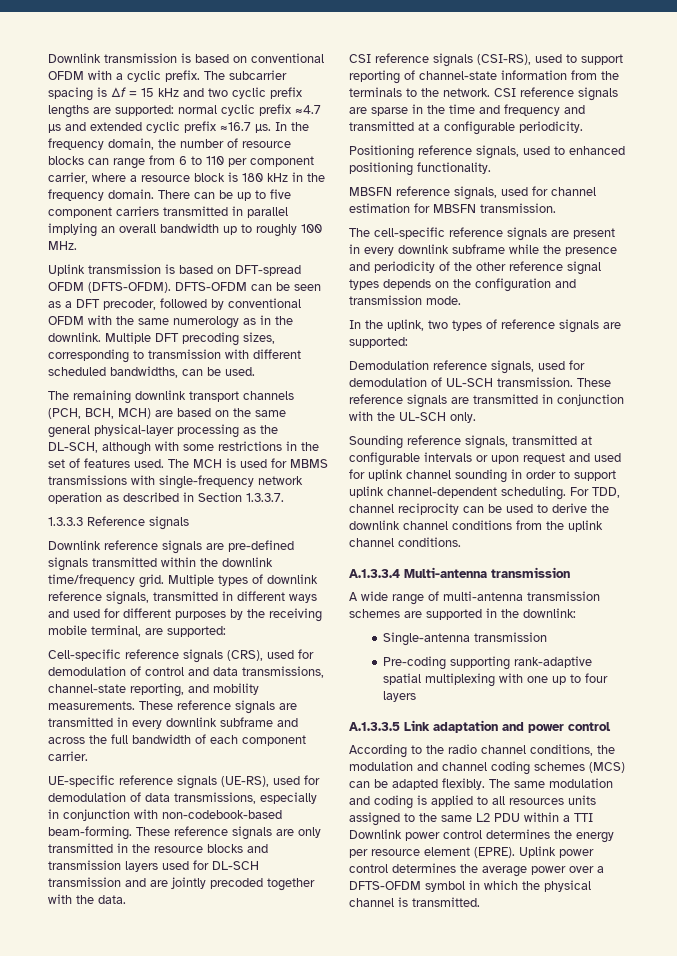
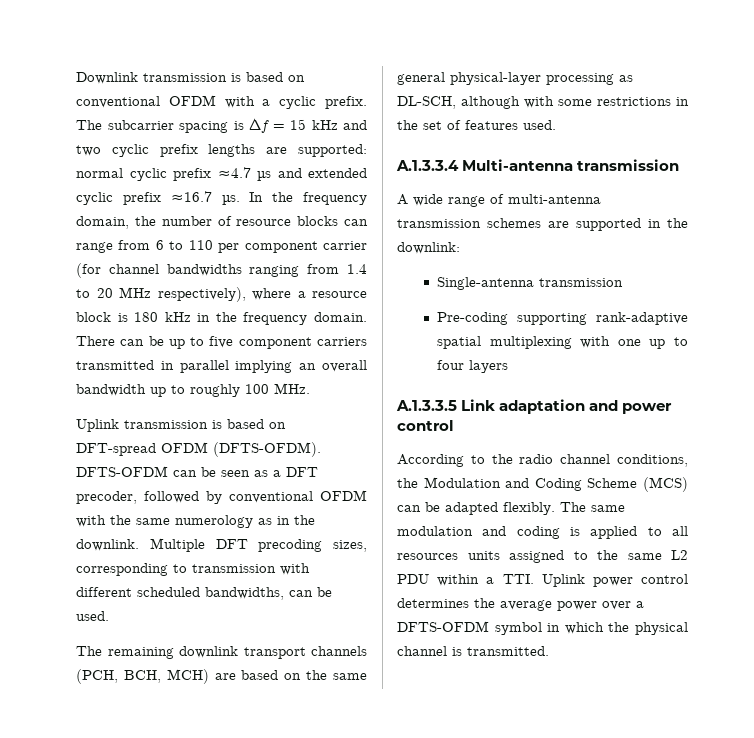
[48,172,88,184] carrier, -> [323,241,367,250] [76,263,368,278] [76,287,246,302] carrier (for channel bandwidths ranging from 1.4 to 20 MHz respectively),
[260,425,278,434] the -> (633, 78) none
[168,458,328,468] [48,475,303,489] [48,492,284,504] [48,516,189,530] [48,540,294,554] [48,557,273,571] [48,574,318,588] [48,591,317,605] [48,608,322,622] [48,625,226,637] [48,649,314,663] [48,666,324,678] [48,683,259,697] [48,700,297,714] [48,717,298,729] [48,734,306,746] [48,751,88,761] [48,775,320,789] [48,792,317,804] [48,809,282,821] [48,826,321,840] [48,843,268,853] [48,860,259,872] [48,877,315,891] [48,894,126,904] [349,53,623,67] [349,70,619,84] [349,87,618,101] [349,104,585,116] [349,121,583,135] [349,145,625,159] [349,162,491,176] [349,186,596,200] [349,203,556,213] [349,227,615,241] [349,244,617,256] [349,261,601,275] [349,278,576,292] [349,295,461,305] [349,319,621,333] [349,337,408,348] [349,360,585,374] [349,377,611,387] [349,394,624,408] [349,411,476,423] [349,435,592,449] [349,452,621,466] [349,469,616,483] [349,486,620,500] [349,503,609,515] [349,520,603,532] [349,537,461,547] The MCH is used for MBMS transmissions with single-frequency network operation as described in Section 1.3.3.7. // 1.3.3.3 Reference signals // Downlink reference signals are pre-defined signals transmitted within the downlink time/frequency grid. Multiple types of downlink reference signals, transmitted in different ways and used for different purposes by the receiving mobile terminal, are supported: // Cell-specific reference signals (CRS), used for demodulation of control and data transmissions, channel-state reporting, and mobility measurements. These reference signals are transmitted in every downlink subframe and across the full bandwidth of each component carrier. // UE-specific reference signals (UE-RS), used for demodulation of data transmissions, especially in conjunction with non-codebook-based beam-forming. These reference signals are only transmitted in the resource blocks and transmission layers used for DL-SCH transmission and are jointly precoded together with the data. // CSI reference signals (CSI-RS), used to support reporting of channel-state information from the terminals to the network. CSI reference signals are sparse in the time and frequency and transmitted at a configurable periodicity. // Positioning reference signals, used to enhanced positioning functionality. // MBSFN reference signals, used for channel estimation for MBSFN transmission. // The cell-specific reference signals are present in every downlink subframe while the presence and periodicity of the other reference signal types depends on the configuration and transmission mode. // In the uplink, two types of reference signals are supported: // Demodulation reference signals, used for demodulation of UL-SCH transmission. These reference signals are transmitted in conjunction with the UL-SCH only. // Sounding reference signals, transmitted at configurable intervals or upon request and used for uplink channel sounding in order to support uplink channel-dependent scheduling. For TDD, channel reciprocity can be used to derive the downlink channel conditions from the uplink channel conditions. -> (556, 125) none
[349,761,585,775] modulation and channel coding schemes -> [423,477,638,491] Modulation and Coding Scheme
[574,813,593,822] [349,829,614,843] [349,847,515,858] TTI Downlink power control determines the energy per resource element (EPRE). -> [502,574,534,584] TTI.

